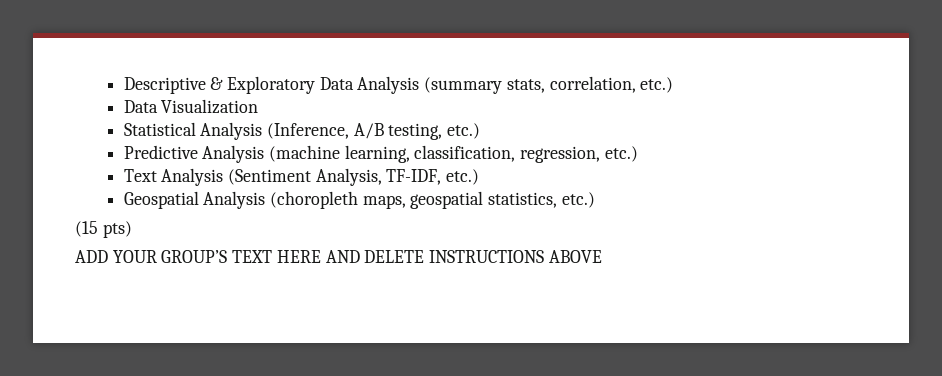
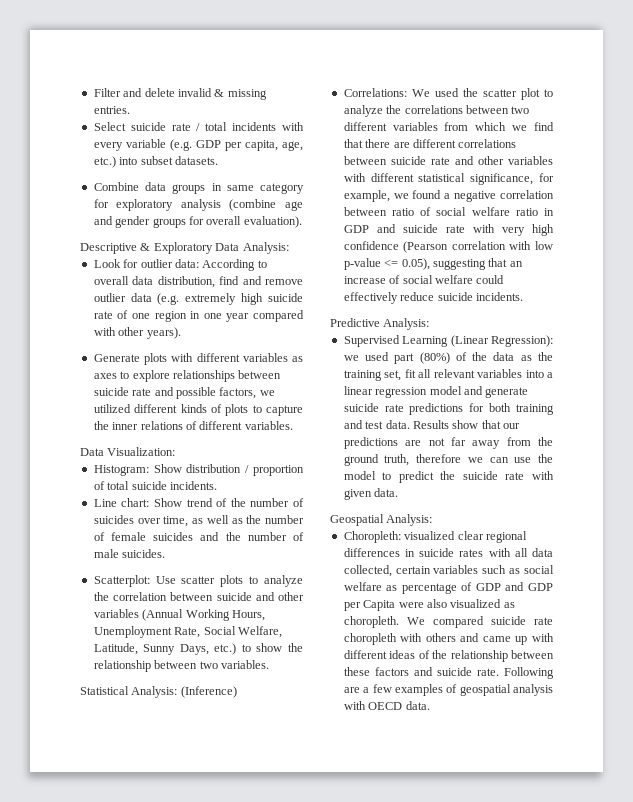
[123,76,674,94] [123,99,259,114] [123,122,481,140] [123,145,638,163] [123,168,480,186] [123,191,595,209] [75,221,132,238] [75,250,602,263] Descriptive & Exploratory Data Analysis (summary stats, correlation, etc.) // Data Visualization // Statistical Analysis (Inference, A/B testing, etc.) // Predictive Analysis (machine learning, classification, regression, etc.) // Text Analysis (Sentiment Analysis, TF-IDF, etc.) // Geospatial Analysis (choropleth maps, geospatial statistics, etc.) // (15 pts) // ADD YOUR GROUP’S TEXT HERE AND DELETE INSTRUCTIONS ABOVE -> [93,88,267,100] [93,106,130,114] [93,122,304,131] [93,139,303,151] [93,156,218,168] [93,182,304,194] [93,199,303,211] [93,216,302,228] [80,242,289,254] [93,259,267,271] [93,276,303,288] [93,293,303,305] [93,310,304,322] [93,327,181,339] [93,353,303,365] [93,370,282,382] [93,387,275,399] [93,404,303,416] [93,421,293,430] [80,447,176,456] [93,464,304,476] [93,481,217,490] [93,498,304,507] [93,515,304,527] [93,532,304,541] [93,549,166,558] [93,575,303,587] [93,592,304,601] [93,609,265,621] [93,626,282,638] [93,643,303,655] [93,660,269,672] [80,686,237,698] [343,88,553,100] [343,105,530,117] [343,122,554,131] [343,139,517,148] [343,156,553,165] [343,173,554,185] [343,190,554,202] [343,207,554,216] [343,224,554,236] [343,241,553,253] [343,258,523,270] [343,275,505,284] [343,292,523,304] [330,318,430,330] [343,335,553,347] [343,352,553,364] [343,369,553,381] [343,386,529,398] [343,403,554,415] [343,420,520,429] [343,437,553,449] [343,454,553,466] [343,471,554,483] [343,488,399,500] [330,514,433,526] [343,531,527,543] [343,548,553,557] [343,565,554,577] [343,582,553,594] [343,599,515,611] [343,616,553,628] [343,633,554,645] [343,650,554,662] [343,667,554,679] [343,684,553,696] [343,701,430,710] Filter and delete invalid & missing entries. // Select suicide rate / total incidents with every variable (e.g. GDP per capita, age, etc.) into subset datasets. // Combine data groups in same category for exploratory analysis (combine age and gender groups for overall evaluation). // Descriptive & Exploratory Data Analysis: // Look for outlier data: According to overall data distribution, find and remove outlier data (e.g. extremely high suicide rate of one region in one year compared with other years). // Generate plots with different variables as axes to explore relationships between suicide rate and possible factors, we utilized different kinds of plots to capture the inner relations of different variables. // Data Visualization: // Histogram: Show distribution / proportion of total suicide incidents. // Line chart: Show trend of the number of suicides over time, as well as the number of female suicides and the number of male suicides. // Scatterplot: Use scatter plots to analyze the correlation between suicide and other variables (Annual Working Hours, Unemployment Rate, Social Welfare, Latitude, Sunny Days, etc.) to show the relationship between two variables. // Statistical Analysis: (Inference) // Correlations: We used the scatter plot to analyze the correlations between two different variables from which we find that there are different correlations between suicide rate and other variables with different statistical significance, for example, we found a negative correlation between ratio of social welfare ratio in GDP and suicide rate with very high confidence (Pearson correlation with low p-value <= 0.05), suggesting that an increase of social welfare could effectively reduce suicide incidents. // Predictive Analysis: // Supervised Learning (Linear Regression): we used part (80%) of the data as the training set, fit all relevant variables into a linear regression model and generate suicide rate predictions for both training and test data. Results show that our predictions are not far away from the ground truth, therefore we can use the model to predict the suicide rate with given data. // Geospatial Analysis: // Choropleth: visualized clear regional differences in suicide rates with all data collected, certain variables such as social welfare as percentage of GDP and GDP per Capita were also visualized as choropleth. We compared suicide rate choropleth with others and came up with different ideas of the relationship between these factors and suicide rate. Following are a few examples of geospatial analysis with OECD data.

